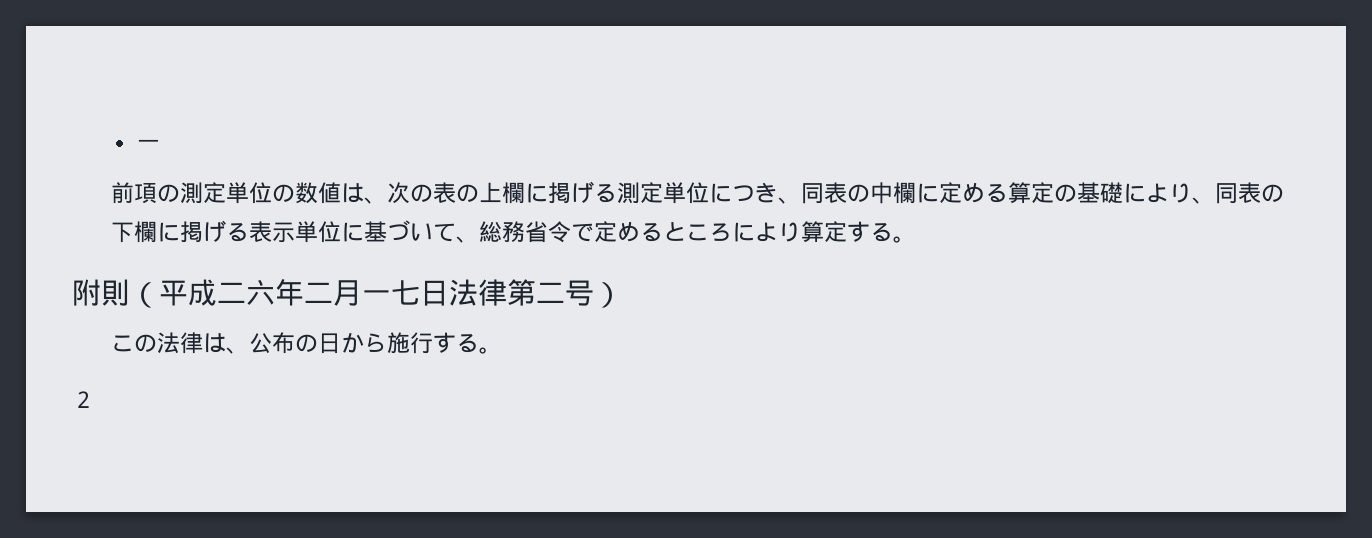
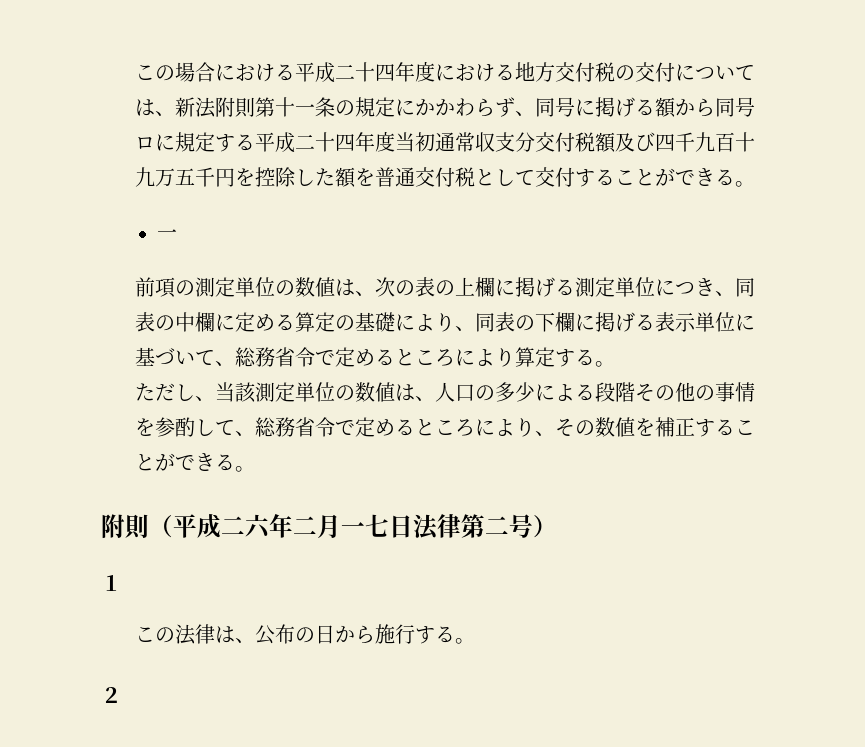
(136, 144) none -> [135,61,756,83] [135,97,756,118] [135,131,756,153] [135,167,756,188] この場合における平成二十四年度における地方交付税の交付については、新法附則第十一条の規定にかかわらず、同号に掲げる額から同号ロに規定する平成二十四年度当初通常収支分交付税額及び四千九百十九万五千円を控除した額を普通交付税として交付することができる。 //
(917, 239) none -> [135,382,756,403] [135,417,756,437] [135,453,256,472] // ただし、当該測定単位の数値は、人口の多少による段階その他の事情を参酌して、総務省令で定めるところにより、その数値を補正することができる。
(623, 295) none -> [101,575,122,591] // １

